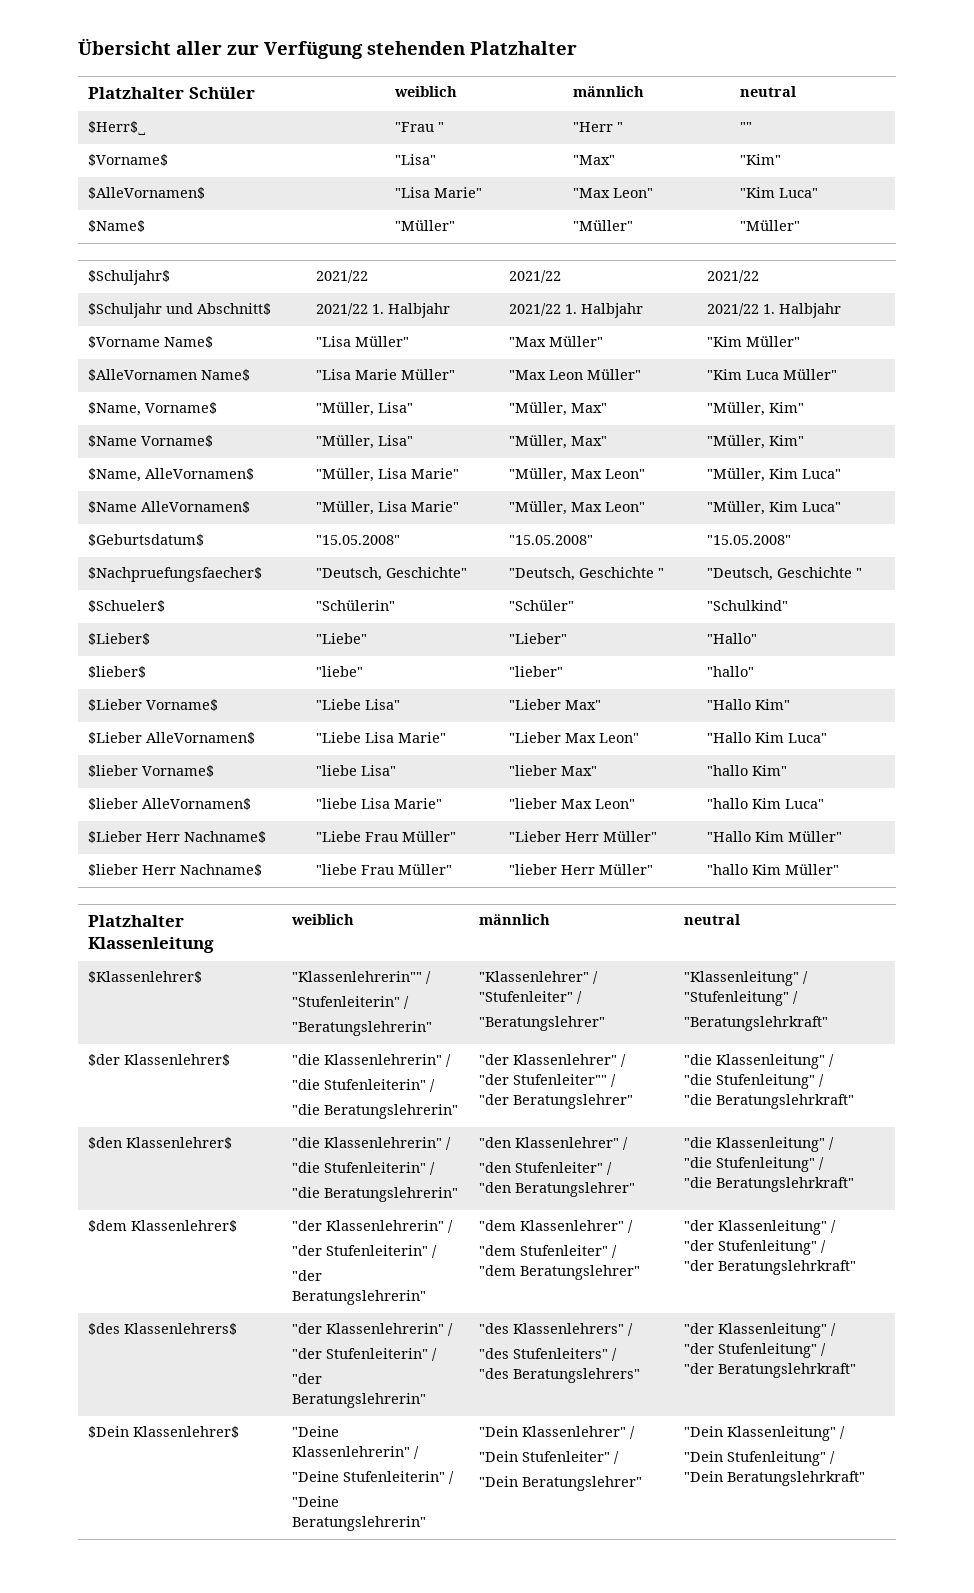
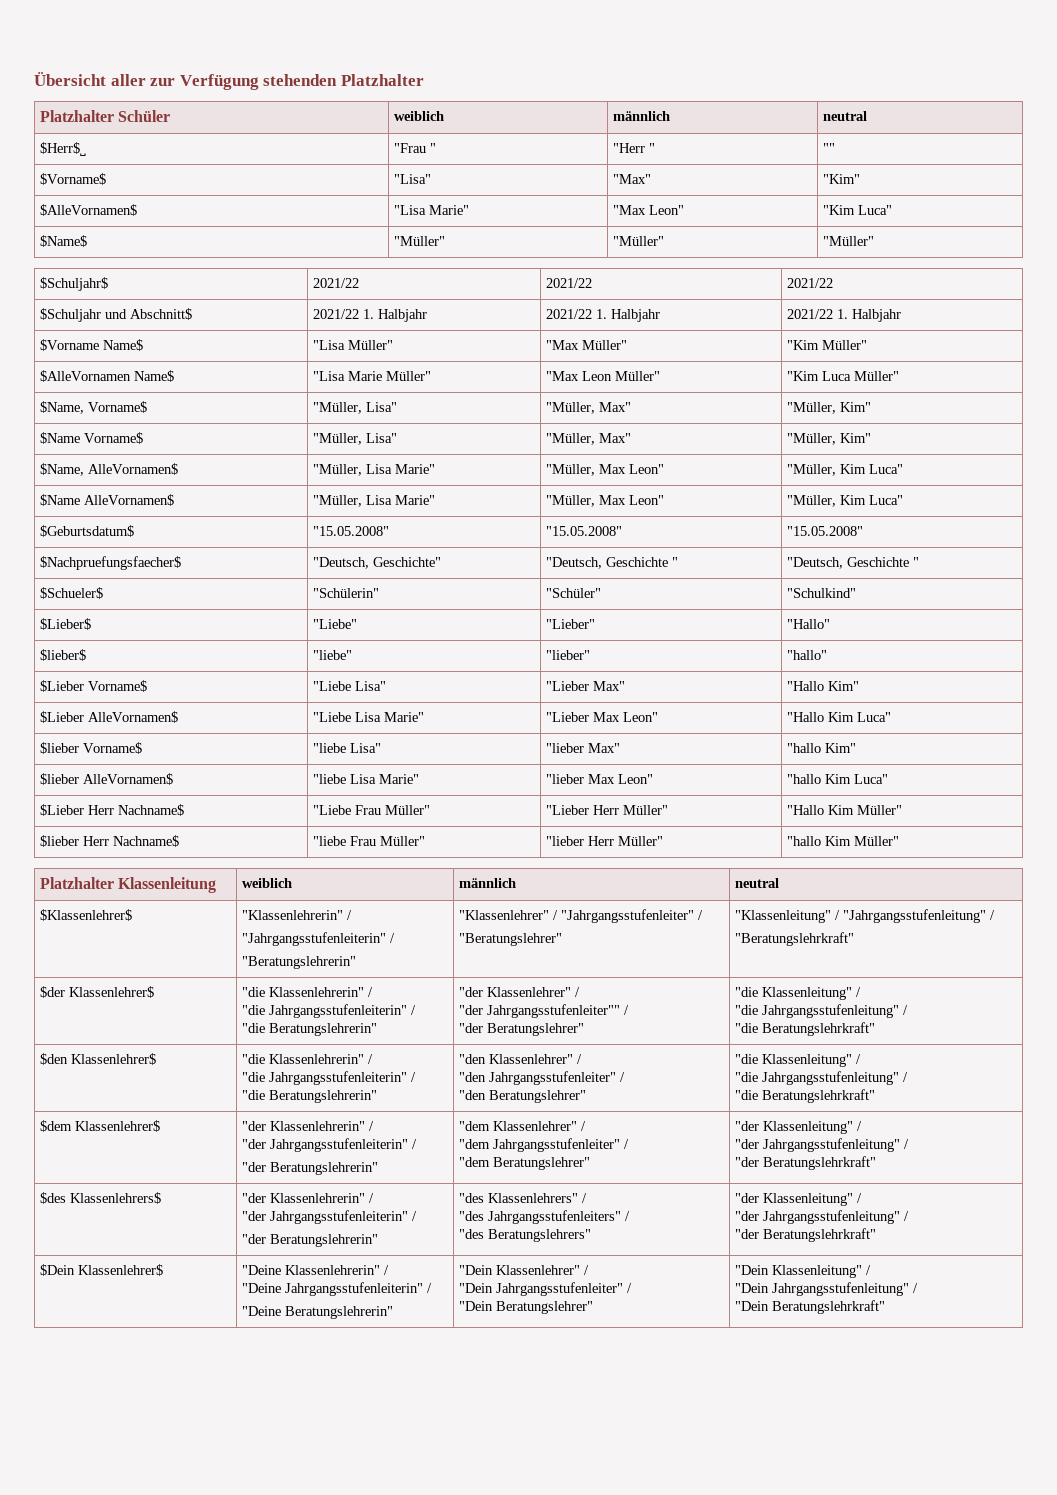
[292,971,432,984] [292,996,401,1007] "Klassenlehrerin"" / // "Stufenleiterin" -> [242,910,353,920] [242,932,387,946] "Klassenlehrerin" / // "Jahrgangsstufenleiterin"
[479,991,574,1002] "Stufenleiter" -> [561,909,695,923] "Jahrgangsstufenleiter"
[684,991,790,1006] "Stufenleitung" -> [843,909,987,923] "Jahrgangsstufenleitung"
[324,1079,427,1090] Stufenleiterin" -> [269,1004,408,1018] Jahrgangsstufenleiterin"
[513,1074,608,1085] Stufenleiter"" -> [487,1004,621,1018] Jahrgangsstufenleiter""
[716,1074,816,1089] Stufenleitung" -> [762,1004,900,1018] Jahrgangsstufenleitung"
[324,1162,427,1173] Stufenleiterin" -> [269,1071,408,1085] Jahrgangsstufenleiterin"
[515,1162,604,1173] Stufenleiter" -> [489,1071,617,1085] Jahrgangsstufenleiter"
[716,1157,816,1172] Stufenleitung" -> [762,1071,900,1085] Jahrgangsstufenleitung"
[326,1245,429,1256] Stufenleiterin" -> [270,1138,409,1152] Jahrgangsstufenleiterin"
[520,1245,609,1256] Stufenleiter" -> [493,1138,621,1152] Jahrgangsstufenleiter"
[718,1240,818,1255] Stufenleitung" -> [763,1138,901,1152] Jahrgangsstufenleitung"
[326,1348,429,1359] Stufenleiterin" -> [270,1210,409,1224] Jahrgangsstufenleiterin"
[513,1348,609,1359] Stufenleiters" -> [488,1210,622,1224] Jahrgangsstufenleiters"
[718,1343,818,1358] Stufenleitung" -> [763,1210,901,1224] Jahrgangsstufenleitung"
[343,1471,446,1482] Stufenleiterin" -> [285,1282,424,1296] Jahrgangsstufenleiterin"
[522,1451,611,1462] Stufenleiter" -> [496,1282,624,1296] Jahrgangsstufenleiter"
[727,1451,827,1466] Stufenleitung" -> [772,1282,910,1296] Jahrgangsstufenleitung"

